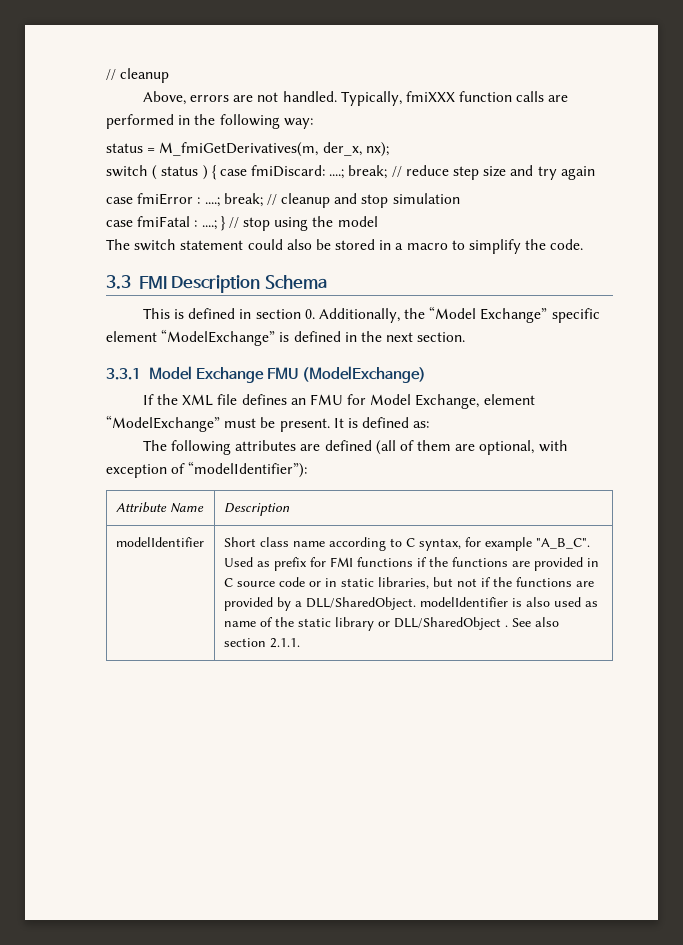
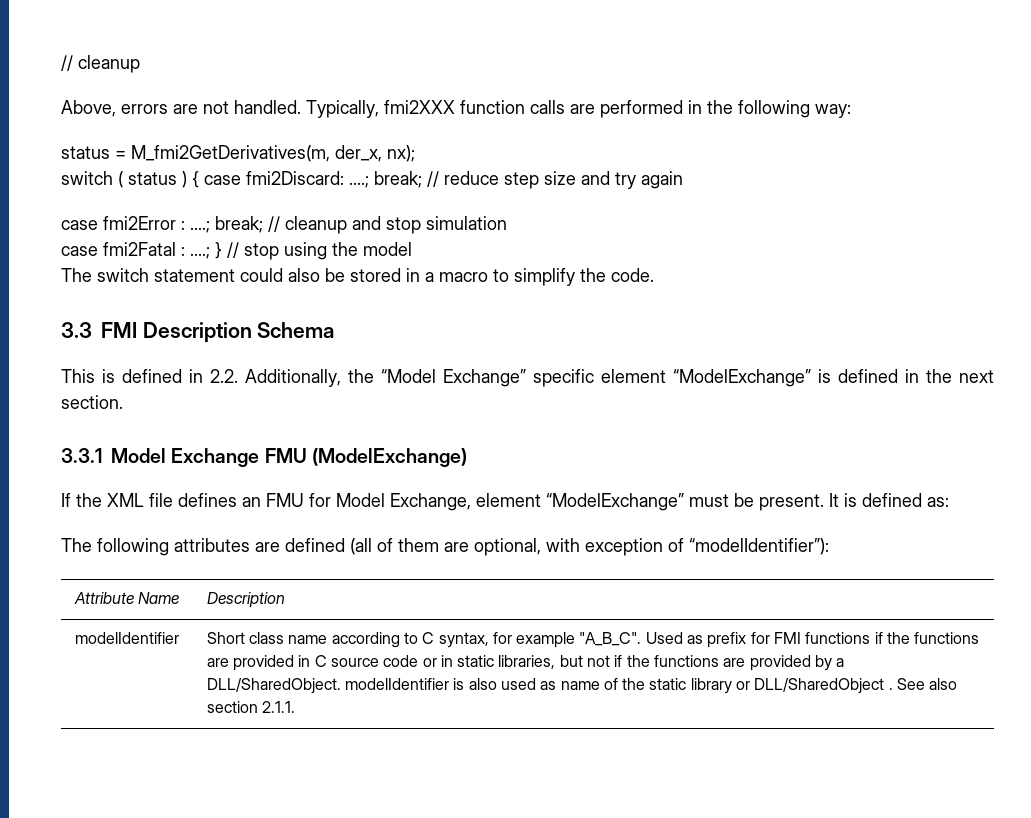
[405,91,455,102] fmiXXX -> [384,100,455,114] fmi2XXX
[159,142,319,157] M_fmiGetDerivatives(m, -> [131,145,330,162] M_fmi2GetDerivatives(m,
[251,165,326,177] fmiDiscard: -> [246,171,344,185] fmi2Discard:
[137,193,194,205] fmiError -> [103,216,176,230] fmi2Error
[137,216,191,227] fmiFatal -> [103,242,176,256] fmi2Fatal
[255,309,315,319] section 0. -> [210,369,238,383] 2.2.

